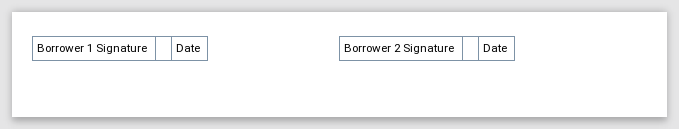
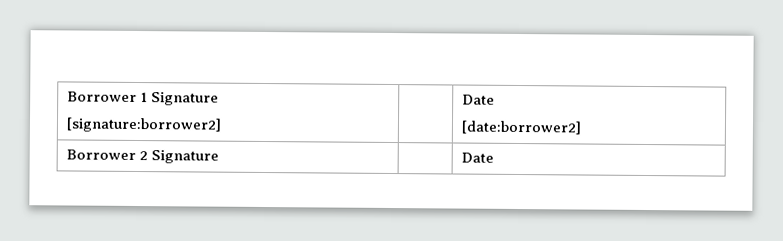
[176,44,201,52] | | Date -> [66,117,223,133] [462,94,496,105] [461,120,582,135] // [signature:borrower2] | | Date // [date:borrower2]

